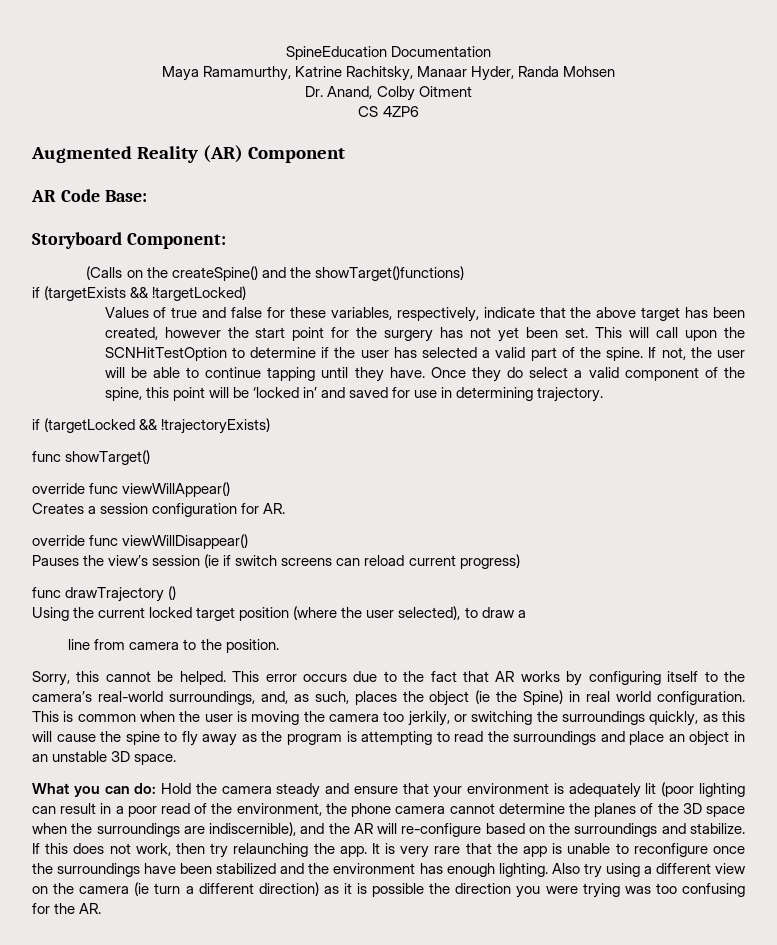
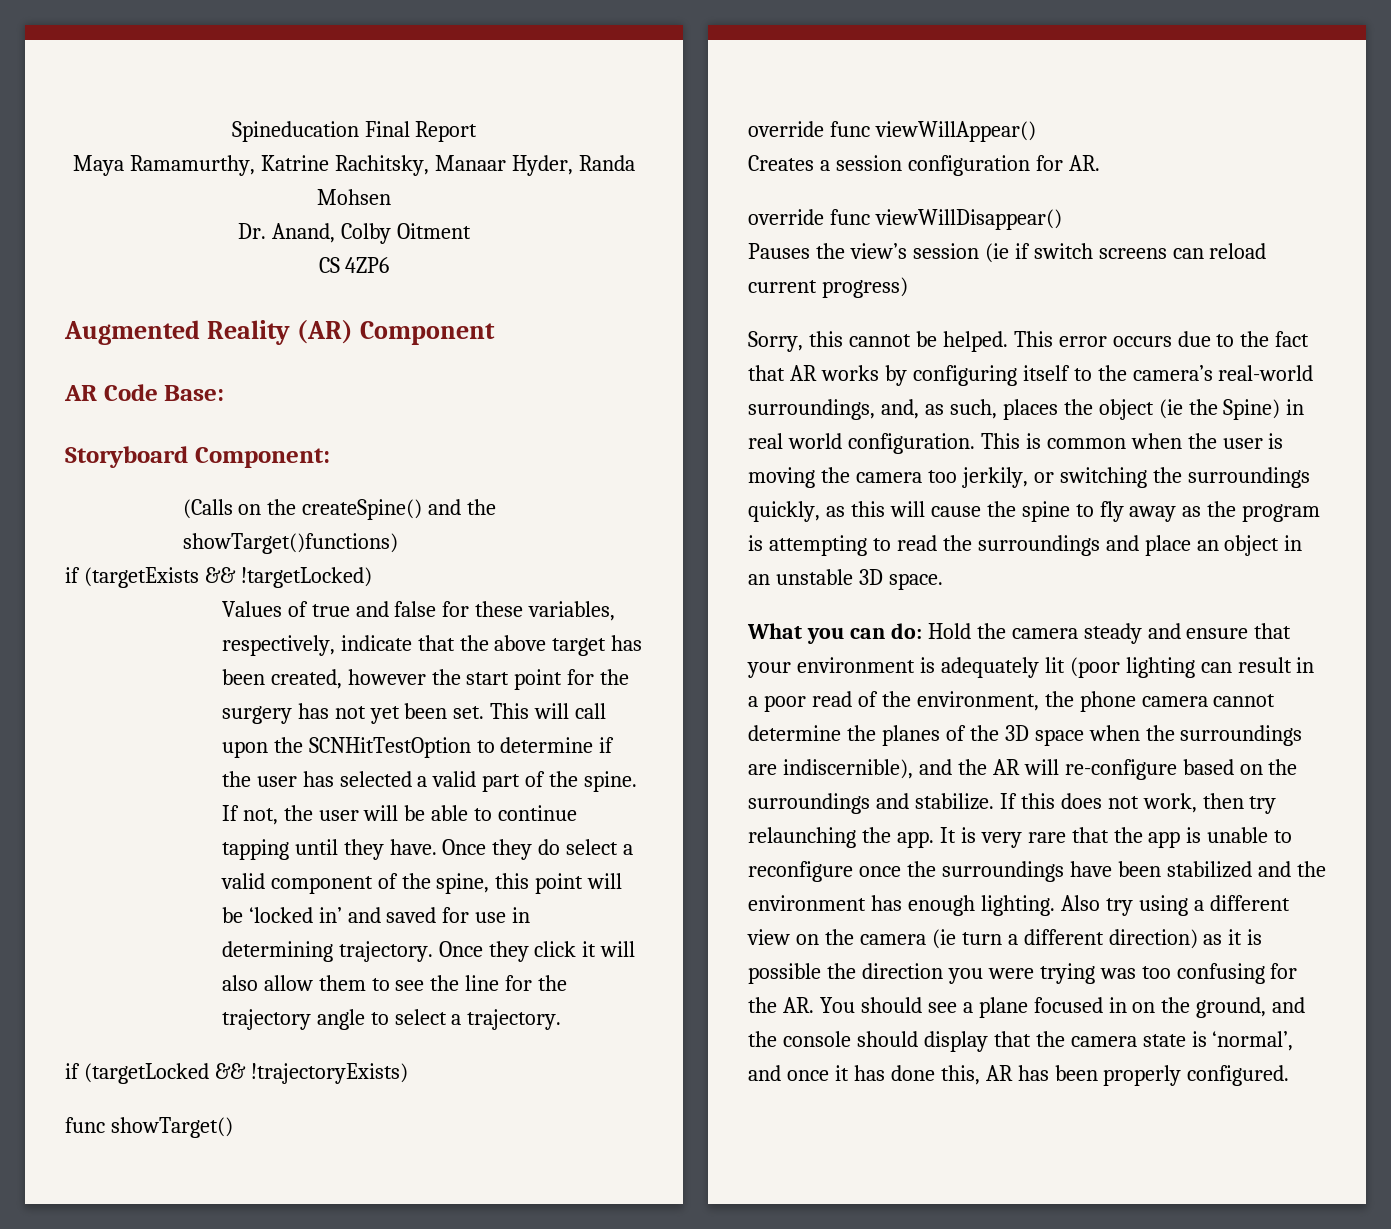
[285,46,492,60] SpineEducation Documentation -> [231,121,478,142] Spineducation Final Report
(604, 394) none -> [438,941,636,962] [221,975,568,991] [221,1009,562,1030] Once they click it will also allow them to see the line for the trajectory angle to select a trajectory.
[32,586,177,602] [32,606,526,621] [68,639,279,653] // func drawTrajectory () // Using the current locked target position (where the user selected), to draw a // line from camera to the position. -> (908, 287) none
(102, 908) none -> [819,997,1306,1018] [748,1031,1294,1052] [748,1065,1290,1086] You should see a plane focused in on the ground, and the console should display that the camera state is ‘normal’, and once it has done this, AR has been properly configured.

